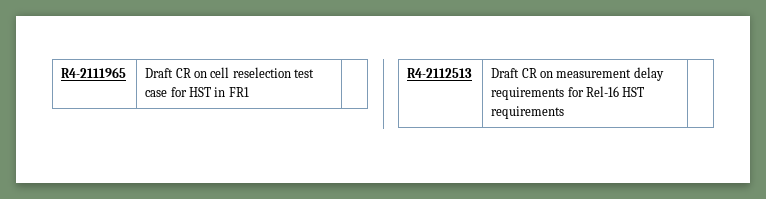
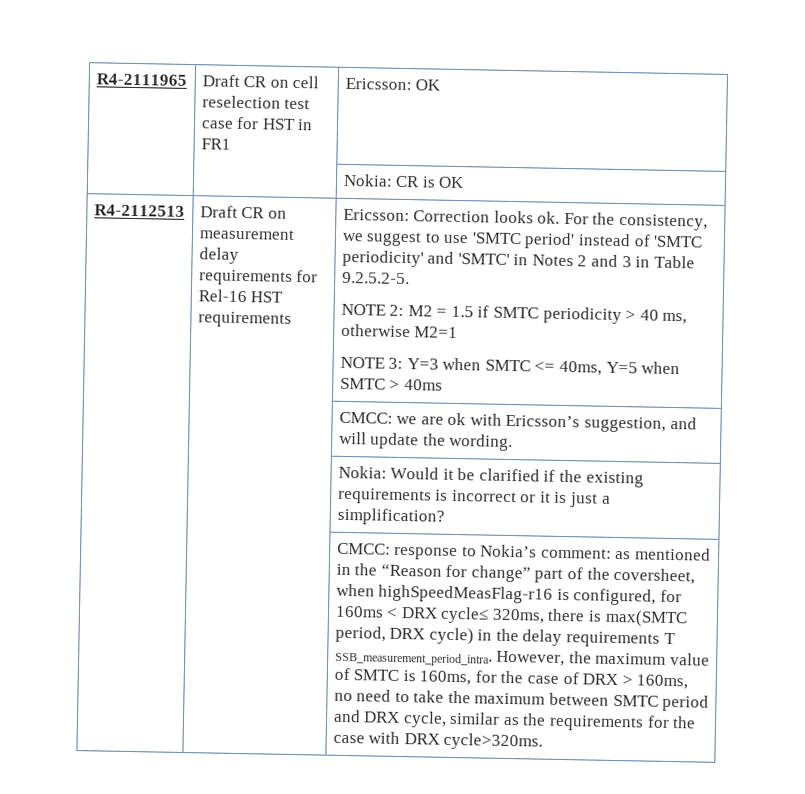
(249, 92) none -> [344,77,442,91] [342,173,466,189] Ericsson: OK // | | Nokia: CR is OK
(565, 112) none -> [342,208,709,231] [341,231,704,250] [341,249,695,269] [341,271,410,285] [340,303,688,325] [340,323,459,339] [339,356,681,376] [339,377,443,391] [338,411,697,433] [338,431,514,452] [337,465,644,488] [337,487,611,508] [336,507,445,526] [336,542,712,561] [335,563,696,585] [335,583,682,606] [334,605,688,628] [334,625,676,648] [334,650,710,667] [333,667,689,690] [333,689,710,712] [332,709,697,732] [332,731,544,751] Ericsson: Correction looks ok. For the consistency, we suggest to use 'SMTC period' instead of 'SMTC periodicity' and 'SMTC' in Notes 2 and 3 in Table 9.2.5.2-5. // NOTE 2: M2 = 1.5 if SMTC periodicity > 40 ms, otherwise M2=1 // NOTE 3: Y=3 when SMTC <= 40ms, Y=5 when SMTC > 40ms // | | CMCC: we are ok with Ericsson’s suggestion, and will update the wording. // | | Nokia: Would it be clarified if the existing requirements is incorrect or it is just a simplification? // | | CMCC: response to Nokia’s comment: as mentioned in the “Reason for change” part of the coversheet, when highSpeedMeasFlag-r16 is configured, for 160ms < DRX cycle≤ 320ms, there is max(SMTC period, DRX cycle) in the delay requirements T SSB_measurement_period_intra. However, the maximum value of SMTC is 160ms, for the case of DRX > 160ms, no need to take the maximum between SMTC period and DRX cycle, similar as the requirements for the case with DRX cycle>320ms.

